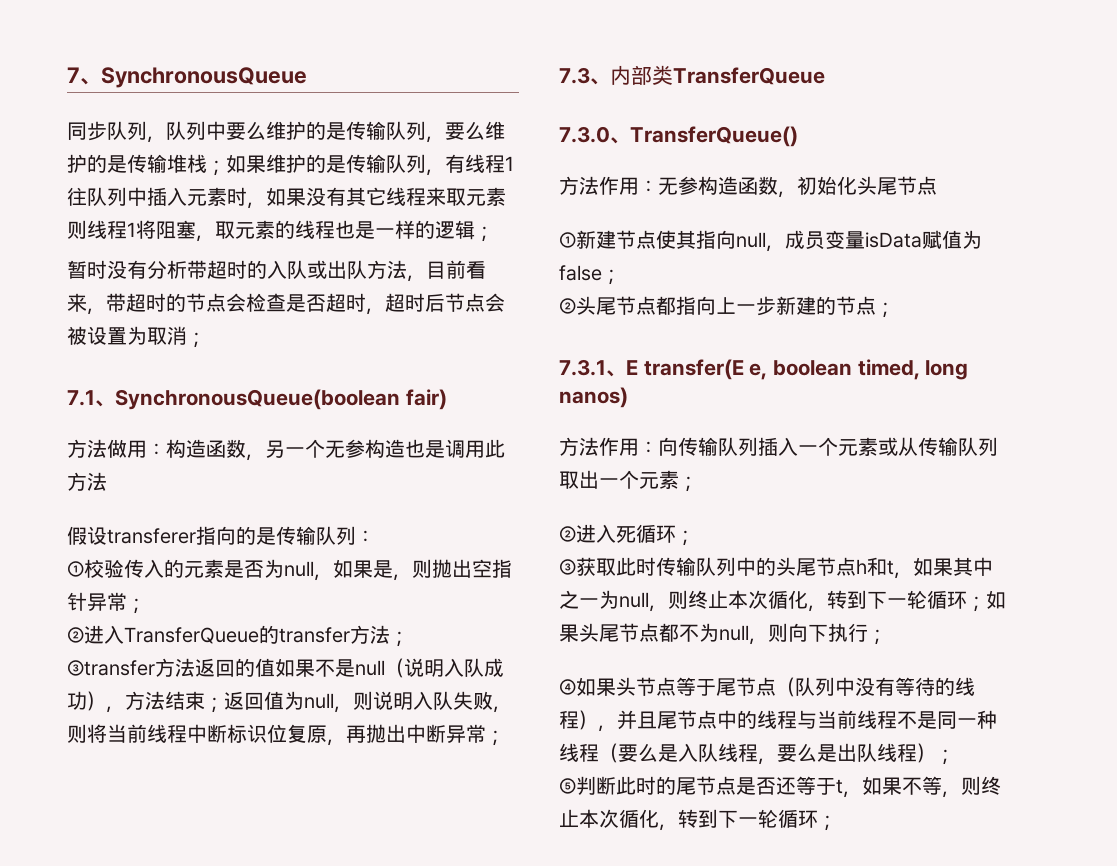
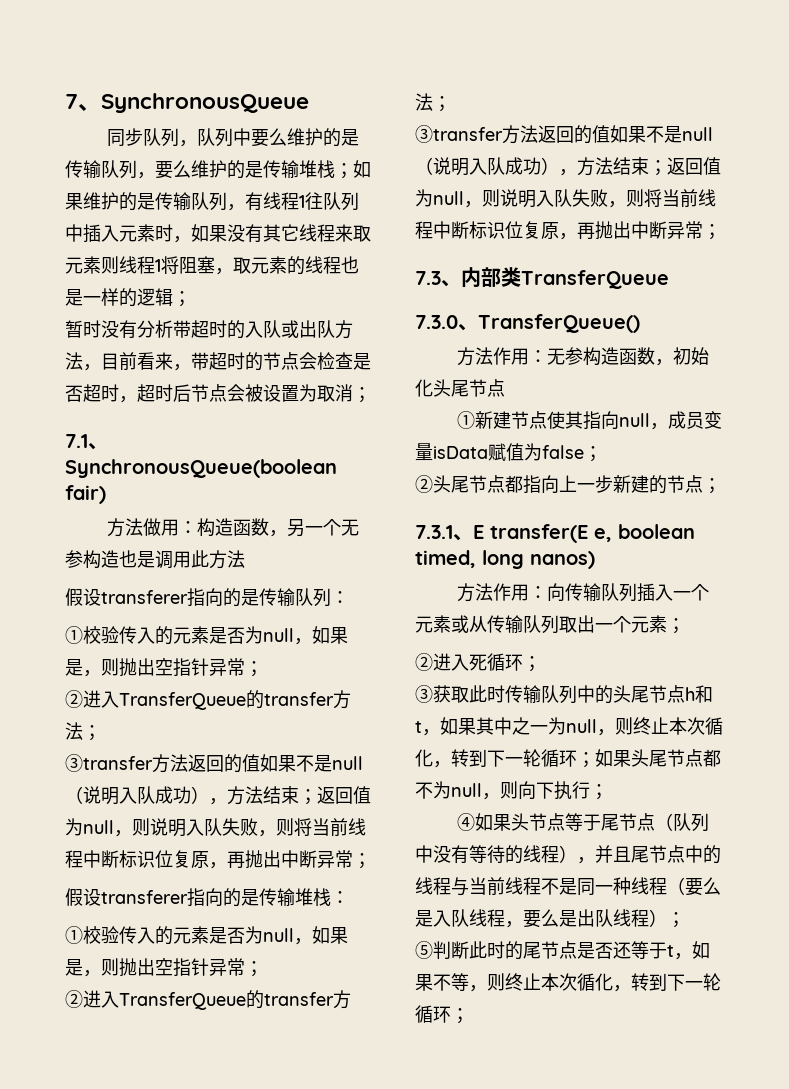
(505, 738) none -> [65,888,349,907] [65,926,348,945] [65,958,263,977] [65,990,351,1010] [415,93,451,112] [415,125,713,144] [415,157,721,176] [415,189,716,208] [415,221,721,240] // 假设transferer指向的是传输堆栈： // ①校验传入的元素是否为null，如果是，则抛出空指针异常； // ②进入TransferQueue的transfer方法； // ③transfer方法返回的值如果不是null（说明入队成功），方法结束；返回值为null，则说明入队失败，则将当前线程中断标识位复原，再抛出中断异常；

